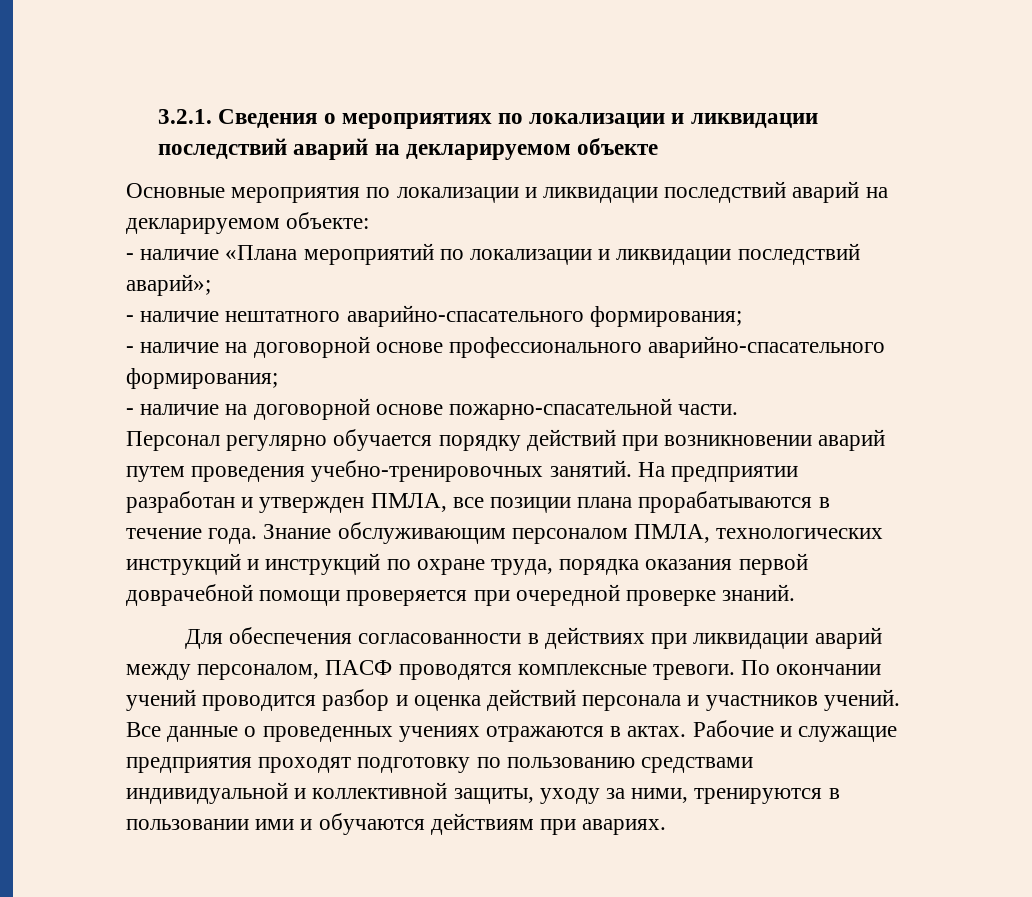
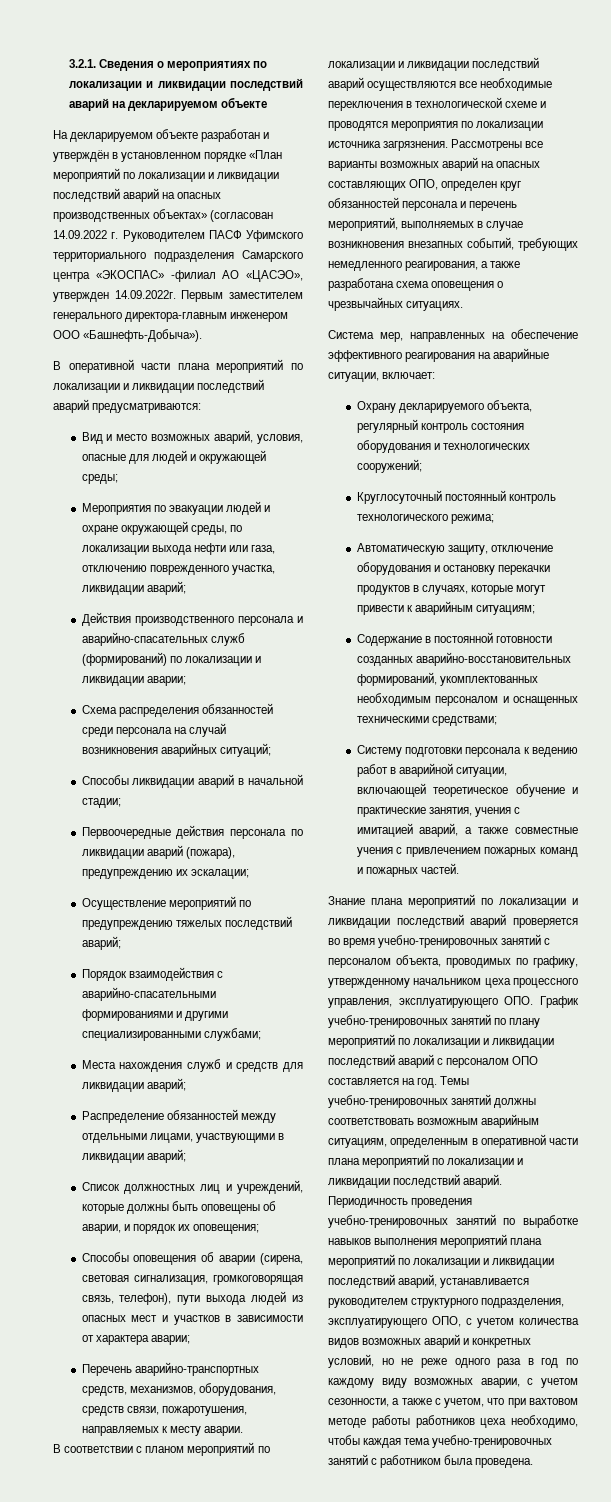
[126,181,888,203] [126,212,370,234] [126,243,860,265] [126,274,211,296] [126,305,742,327] [126,336,886,358] [126,368,278,389] [126,398,739,420] [126,429,886,451] [126,460,799,482] [126,491,830,513] [126,522,884,544] [126,553,808,575] [126,584,796,606] [185,627,882,649] [126,660,882,680] [126,689,900,711] [126,720,898,742] [126,757,754,773] [126,782,840,804] [126,813,667,835] Основные мероприятия по локализации и ликвидации последствий аварий на декларируемом объекте: // - наличие «Плана мероприятий по локализации и ликвидации последствий аварий»; // - наличие нештатного аварийно-спасательного формирования; // - наличие на договорной основе профессионального аварийно-спасательного формирования; // - наличие на договорной основе пожарно-спасательной части. // Персонал регулярно обучается порядку действий при возникновении аварий путем проведения учебно-тренировочных занятий. На предприятии разработан и утвержден ПМЛА, все позиции плана прорабатываются в течение года. Знание обслуживающим персоналом ПМЛА, технологических инструкций и инструкций по охране труда, порядка оказания первой доврачебной помощи проверяется при очередной проверке знаний. // Для обеспечения согласованности в действиях при ликвидации аварий между персоналом, ПАСФ проводятся комплексные тревоги. По окончании учений проводится разбор и оценка действий персонала и участников учений. Все данные о проведенных учениях отражаются в актах. Рабочие и служащие предприятия проходят подготовку по пользованию средствами индивидуальной и коллективной защиты, уходу за ними, тренируются в пользовании ими и обучаются действиям при авариях. -> [53,129,270,142] [53,150,283,162] [53,168,280,182] [53,188,222,202] [53,209,274,222] [53,230,303,242] [53,250,303,262] [53,270,303,282] [53,290,303,302] [53,312,289,322] [53,329,203,342] [53,359,303,373] [53,379,265,393] [53,399,202,413] [81,430,303,444] [81,450,266,464] [81,474,118,484] [81,501,270,515] [81,521,242,535] [81,543,275,555] [81,565,275,575] [81,581,186,595] [81,612,303,626] [81,632,245,646] [81,652,261,666] [81,676,186,686] [81,703,273,717] [81,723,226,737] [81,743,271,757] [81,774,303,788] [81,798,121,808] [81,825,303,839] [81,845,235,859] [81,869,249,879] [81,896,251,910] [81,916,292,930] [81,936,121,950] [81,967,223,981] [81,987,216,1001] [81,1009,228,1021] [81,1028,261,1041] [81,1059,303,1072] [81,1078,186,1092] [81,1109,276,1123] [81,1133,284,1143] [81,1149,186,1163] [81,1180,303,1194] [81,1201,276,1214] [81,1224,259,1234] [81,1252,303,1265] [81,1275,303,1285] [81,1291,303,1305] [81,1315,303,1325] [81,1335,190,1345] [81,1362,259,1376] [81,1383,276,1396] [81,1406,247,1416] [81,1426,243,1436] [53,1442,270,1456] [328,57,540,71] [328,77,553,91] [328,97,547,111] [328,121,544,131] [328,139,544,151] [328,157,541,171] [328,179,522,191] [328,197,518,211] [328,217,524,231] [328,237,578,251] [328,261,521,271] [328,278,504,291] [328,297,464,311] [328,329,578,342] [328,348,550,362] [328,372,436,382] [356,400,532,413] [356,419,524,433] [356,440,530,453] [356,459,422,473] [356,490,556,504] [356,514,494,524] [356,543,553,555] [356,562,550,575] [356,585,546,595] [356,601,535,615] [356,632,552,646] [356,652,571,666] [356,672,538,686] [356,693,578,706] [356,716,497,726] [356,745,578,757] [356,763,507,777] [356,783,578,797] [356,807,520,817] [356,823,578,837] [356,847,578,857] [356,863,459,877] [328,894,578,908] [328,914,578,928] [328,934,551,948] [328,955,578,968] [328,978,578,988] [328,996,579,1008] [328,1014,541,1028] [328,1034,555,1048] [328,1054,539,1068] [328,1076,470,1088] [328,1094,537,1108] [328,1114,540,1128] [328,1134,578,1148] [328,1154,524,1168] [328,1174,503,1188] [328,1196,473,1208] [328,1214,578,1228] [328,1234,543,1248] [328,1254,555,1268] [328,1274,530,1288] [328,1298,565,1308] [328,1316,579,1328] [328,1334,532,1348] [328,1354,578,1368] [328,1378,578,1388] [328,1398,578,1408] [328,1415,578,1428] [328,1435,553,1448] [328,1454,534,1468] На декларируемом объекте разработан и утверждён в установленном порядке «План мероприятий по локализации и ликвидации последствий аварий на опасных производственных объектах» (согласован 14.09.2022 г. Руководителем ПАСФ Уфимского территориального подразделения Самарского центра «ЭКОСПАС» -филиал АО «ЦАСЭО», утвержден 14.09.2022г. Первым заместителем генерального директора-главным инженером ООО «Башнефть-Добыча»). // В оперативной части плана мероприятий по локализации и ликвидации последствий аварий предусматриваются: // Вид и место возможных аварий, условия, опасные для людей и окружающей среды; // Мероприятия по эвакуации людей и охране окружающей среды, по локализации выхода нефти или газа, отключению поврежденного участка, ликвидации аварий; // Действия производственного персонала и аварийно-спасательных служб (формирований) по локализации и ликвидации аварии; // Схема распределения обязанностей среди персонала на случай возникновения аварийных ситуаций; // Способы ликвидации аварий в начальной стадии; // Первоочередные действия персонала по ликвидации аварий (пожара), предупреждению их эскалации; // Осуществление мероприятий по предупреждению тяжелых последствий аварий; // Порядок взаимодействия с аварийно-спасательными формированиями и другими специализированными службами; // Места нахождения служб и средств для ликвидации аварий; // Распределение обязанностей между отдельными лицами, участвующими в ликвидации аварий; // Список должностных лиц и учреждений, которые должны быть оповещены об аварии, и порядок их оповещения; // Способы оповещения об аварии (сирена, световая сигнализация, громкоговорящая связь, телефон), пути выхода людей из опасных мест и участков в зависимости от характера аварии; // Перечень аварийно-транспортных средств, механизмов, оборудования, средств связи, пожаротушения, направляемых к месту аварии. // В соответствии с планом мероприятий по локализации и ликвидации последствий аварий осуществляются все необходимые переключения в технологической схеме и проводятся мероприятия по локализации источника загрязнения. Рассмотрены все варианты возможных аварий на опасных составляющих ОПО, определен круг обязанностей персонала и перечень мероприятий, выполняемых в случае возникновения внезапных событий, требующих немедленного реагирования, а также разработана схема оповещения о чрезвычайных ситуациях. // Система мер, направленных на обеспечение эффективного реагирования на аварийные ситуации, включает: // Охрану декларируемого объекта, регулярный контроль состояния оборудования и технологических сооружений; // Круглосуточный постоянный контроль технологического режима; // Автоматическую защиту, отключение оборудования и остановку перекачки продуктов в случаях, которые могут привести к аварийным ситуациям; // Содержание в постоянной готовности созданных аварийно-восстановительных формирований, укомплектованных необходимым персоналом и оснащенных техническими средствами; // Систему подготовки персонала к ведению работ в аварийной ситуации, включающей теоретическое обучение и практические занятия, учения с имитацией аварий, а также совместные учения с привлечением пожарных команд и пожарных частей. // Знание плана мероприятий по локализации и ликвидации последствий аварий проверяется во время учебно-тренировочных занятий с персоналом объекта, проводимых по графику, утвержденному начальником цеха процессного управления, эксплуатирующего ОПО. График учебно-тренировочных занятий по плану мероприятий по локализации и ликвидации последствий аварий с персоналом ОПО составляется на год. Темы учебно-тренировочных занятий должны соответствовать возможным аварийным ситуациям, определенным в оперативной части плана мероприятий по локализации и ликвидации последствий аварий. Периодичность проведения учебно-тренировочных занятий по выработке навыков выполнения мероприятий плана мероприятий по локализации и ликвидации последствий аварий, устанавливается руководителем структурного подразделения, эксплуатирующего ОПО, с учетом количества видов возможных аварий и конкретных условий, но не реже одного раза в год по каждому виду возможных аварии, с учетом сезонности, а также с учетом, что при вахтовом методе работы работников цеха необходимо, чтобы каждая тема учебно-тренировочных занятий с работником была проведена.

